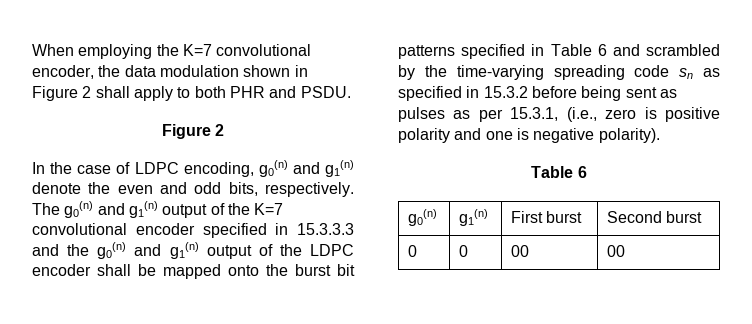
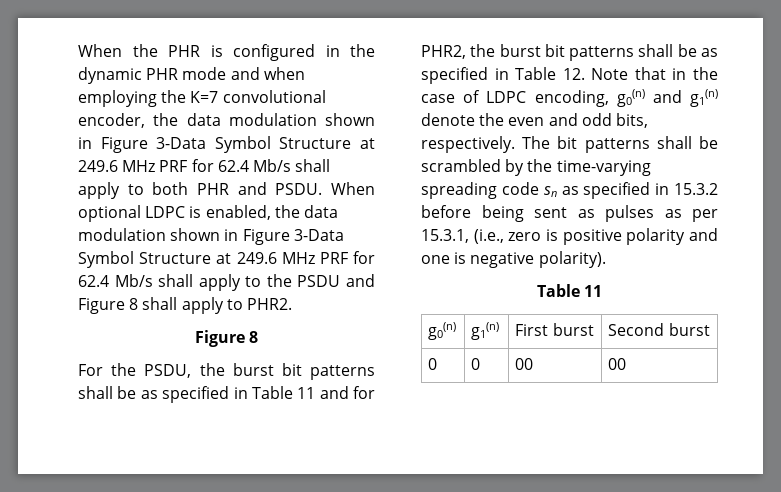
[32,44,74,56] When -> [78,44,375,61] [78,67,305,84] When the PHR is configured in the dynamic PHR mode and when
[82,86,92,98] 2 -> [156,136,375,153] [78,159,291,172] 3-Data Symbol Structure at 249.6 MHz PRF for 62.4 Mb/s
[161,124,225,139] [32,162,45,174] // Figure 2 // In -> [330,182,375,195] [78,205,338,222] [78,228,344,245] [78,251,375,268] [78,274,375,291] [78,297,292,314] [194,330,259,347] [78,363,375,380] [78,386,375,403] [421,44,718,61] [421,67,687,84] When optional LDPC is enabled, the data modulation shown in Figure 3-Data Symbol Structure at 249.6 MHz PRF for 62.4 Mb/s shall apply to the PSDU and Figure 8 shall apply to PHR2. // Figure 8 // For the PSDU, the burst bit patterns shall be as specified in Table 11 and for PHR2, the burst bit patterns shall be as specified in Table 12. Note that in
[64,201,284,218] [32,223,354,238] [32,242,354,259] [32,264,355,279] [398,44,640,59] g0(n) and g1(n) output of the K=7 convolutional encoder specified in 15.3.3.3 and the g0(n) and g1(n) output of the LDPC encoder shall be mapped onto the burst bit patterns specified in Table 6 and -> [557,136,718,153] bit patterns shall be
[577,166,587,178] 6 -> [584,285,603,297] 11

